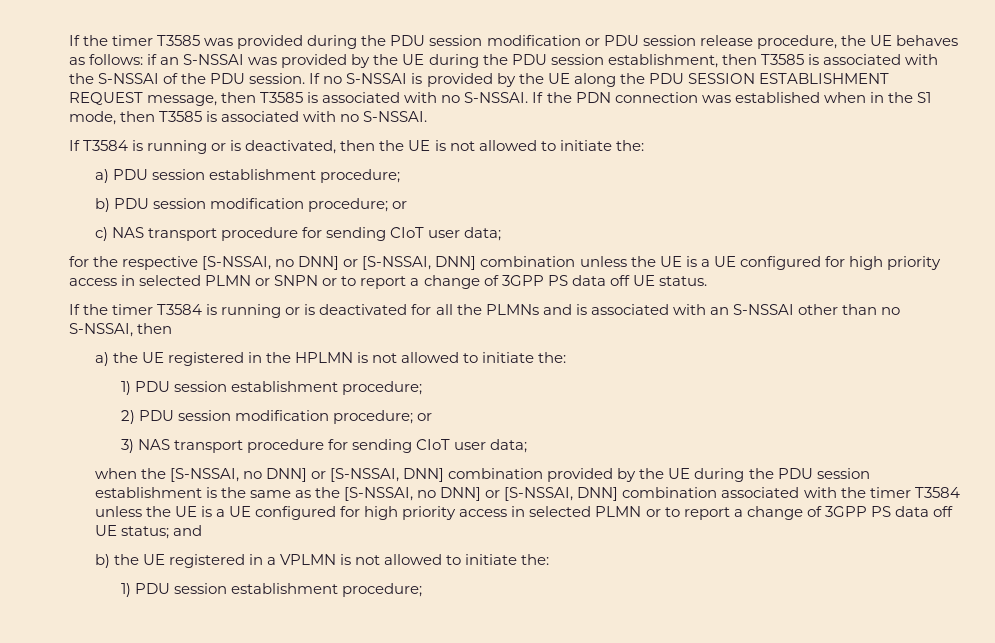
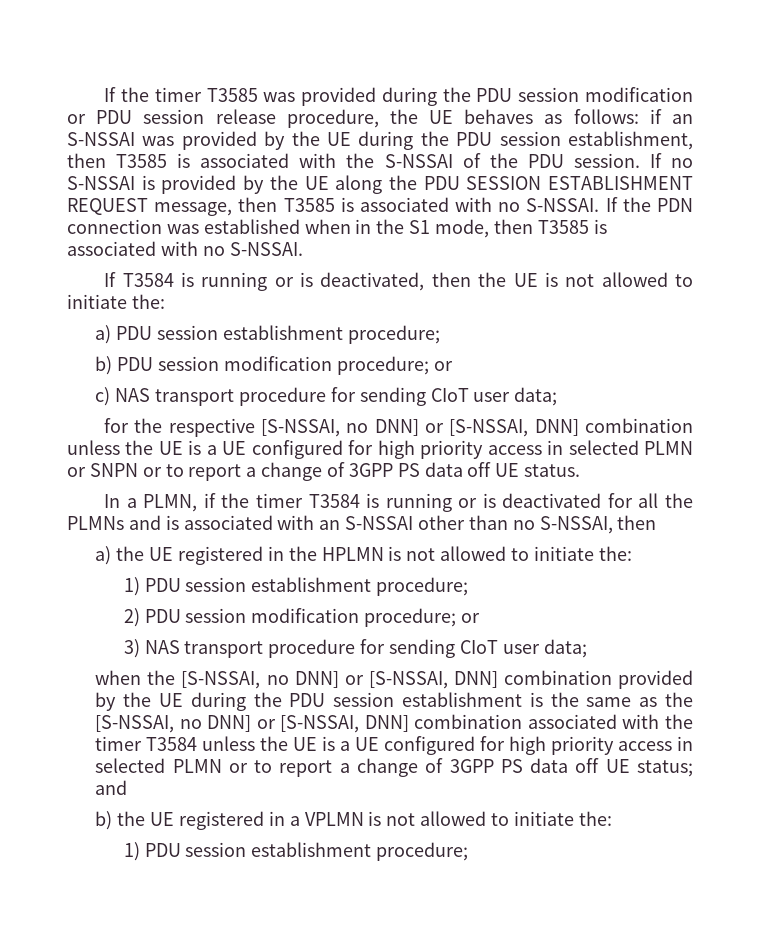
[69,304,80,315] If -> [104,493,216,512] In a PLMN, if

